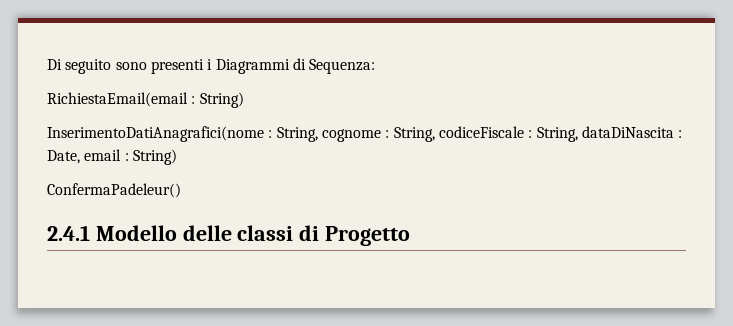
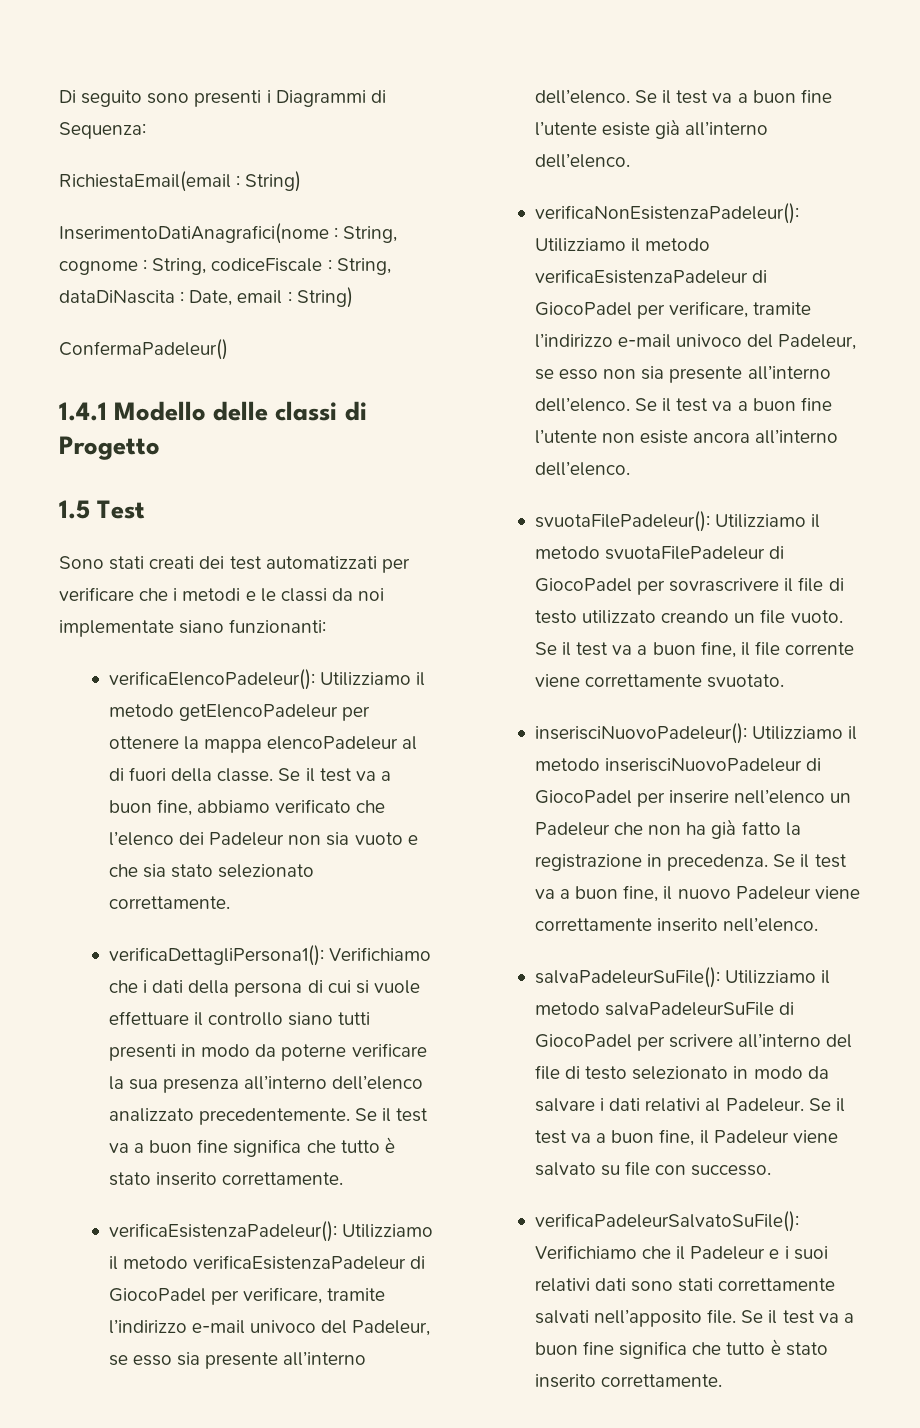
[47,225,90,241] 2.4.1 -> [59,402,107,421] 1.4.1
(411, 236) none -> [59,500,146,519] [59,556,410,573] [59,587,385,602] [59,619,327,637] [108,669,426,690] [108,704,371,721] [108,736,418,753] [108,767,391,782] [108,799,386,816] [108,831,418,846] [108,864,315,878] [108,896,230,909] [108,945,432,966] [108,980,420,997] [108,1011,371,1026] [108,1043,427,1061] [108,1075,424,1093] [108,1108,429,1125] [108,1137,395,1157] [108,1172,344,1186] [108,1221,434,1242] [108,1255,426,1270] [108,1287,386,1305] [108,1319,431,1336] [108,1351,367,1369] [534,89,832,104] [534,119,769,139] [534,153,630,168] [534,203,799,224] [534,238,711,252] [534,269,768,284] [534,301,812,319] [534,333,857,350] [534,365,831,383] [534,397,832,412] [534,429,839,444] [534,461,630,476] [534,511,821,532] [534,546,785,560] [534,577,844,595] [534,609,843,624] [534,641,855,658] [534,674,785,688] [534,723,858,744] [534,758,822,772] [534,789,852,807] [534,819,801,839] [534,854,847,871] [534,885,860,902] [534,917,819,932] [534,967,831,988] [534,1002,795,1016] [534,1033,853,1051] [534,1065,829,1080] [534,1098,845,1112] [534,1129,838,1146] [534,1161,772,1176] [534,1211,799,1232] [534,1245,828,1260] [534,1278,836,1292] [534,1309,854,1327] [534,1339,828,1359] [534,1374,723,1388] // 1.5 Test // Sono stati creati dei test automatizzati per verificare che i metodi e le classi da noi implementate siano funzionanti: // verificaElencoPadeleur(): Utilizziamo il metodo getElencoPadeleur per ottenere la mappa elencoPadeleur al di fuori della classe. Se il test va a buon fine, abbiamo verificato che l’elenco dei Padeleur non sia vuoto e che sia stato selezionato correttamente. // verificaDettagliPersona1(): Verifichiamo che i dati della persona di cui si vuole effettuare il controllo siano tutti presenti in modo da poterne verificare la sua presenza all’interno dell’elenco analizzato precedentemente. Se il test va a buon fine significa che tutto è stato inserito correttamente. // verificaEsistenzaPadeleur(): Utilizziamo il metodo verificaEsistenzaPadeleur di GiocoPadel per verificare, tramite l’indirizzo e-mail univoco del Padeleur, se esso sia presente all’interno dell’elenco. Se il test va a buon fine l’utente esiste già all’interno dell’elenco. // verificaNonEsistenzaPadeleur(): Utilizziamo il metodo verificaEsistenzaPadeleur di GiocoPadel per verificare, tramite l’indirizzo e-mail univoco del Padeleur, se esso non sia presente all’interno dell’elenco. Se il test va a buon fine l’utente non esiste ancora all’interno dell’elenco. // svuotaFilePadeleur(): Utilizziamo il metodo svuotaFilePadeleur di GiocoPadel per sovrascrivere il file di testo utilizzato creando un file vuoto. Se il test va a buon fine, il file corrente viene correttamente svuotato. // inserisciNuovoPadeleur(): Utilizziamo il metodo inserisciNuovoPadeleur di GiocoPadel per inserire nell’elenco un Padeleur che non ha già fatto la registrazione in precedenza. Se il test va a buon fine, il nuovo Padeleur viene correttamente inserito nell’elenco. // salvaPadeleurSuFile(): Utilizziamo il metodo salvaPadeleurSuFile di GiocoPadel per scrivere all’interno del file di testo selezionato in modo da salvare i dati relativi al Padeleur. Se il test va a buon fine, il Padeleur viene salvato su file con successo. // verificaPadeleurSalvatoSuFile(): Verifichiamo che il Padeleur e i suoi relativi dati sono stati correttamente salvati nell’apposito file. Se il test va a buon fine significa che tutto è stato inserito correttamente.

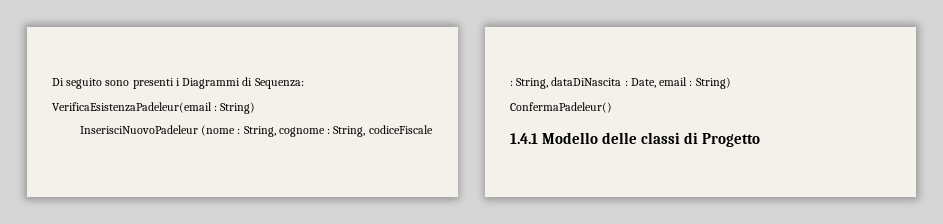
[59,171,302,192] [59,223,329,244] RichiestaEmail(email : String) // InserimentoDatiAnagrafici(nome -> [52,102,256,114] [79,125,236,136] VerificaEsistenzaPadeleur(email : String) // InserisciNuovoPadeleur (nome
[59,500,146,519] [59,556,410,573] [59,587,385,602] [59,619,327,637] [108,669,426,690] [108,704,371,721] [108,736,418,753] [108,767,391,782] [108,799,386,816] [108,831,418,846] [108,864,315,878] [108,896,230,909] [108,945,432,966] [108,980,420,997] [108,1011,371,1026] [108,1043,427,1061] [108,1075,424,1093] [108,1108,429,1125] [108,1137,395,1157] [108,1172,344,1186] [108,1221,434,1242] [108,1255,426,1270] [108,1287,386,1305] [108,1319,431,1336] [108,1351,367,1369] [534,89,832,104] [534,119,769,139] [534,153,630,168] [534,203,799,224] [534,238,711,252] [534,269,768,284] [534,301,812,319] [534,333,857,350] [534,365,831,383] [534,397,832,412] [534,429,839,444] [534,461,630,476] [534,511,821,532] [534,546,785,560] [534,577,844,595] [534,609,843,624] [534,641,855,658] [534,674,785,688] [534,723,858,744] [534,758,822,772] [534,789,852,807] [534,819,801,839] [534,854,847,871] [534,885,860,902] [534,917,819,932] [534,967,831,988] [534,1002,795,1016] [534,1033,853,1051] [534,1065,829,1080] [534,1098,845,1112] [534,1129,838,1146] [534,1161,772,1176] [534,1211,799,1232] [534,1245,828,1260] [534,1278,836,1292] [534,1309,854,1327] [534,1339,828,1359] [534,1374,723,1388] // 1.5 Test // Sono stati creati dei test automatizzati per verificare che i metodi e le classi da noi implementate siano funzionanti: // verificaElencoPadeleur(): Utilizziamo il metodo getElencoPadeleur per ottenere la mappa elencoPadeleur al di fuori della classe. Se il test va a buon fine, abbiamo verificato che l’elenco dei Padeleur non sia vuoto e che sia stato selezionato correttamente. // verificaDettagliPersona1(): Verifichiamo che i dati della persona di cui si vuole effettuare il controllo siano tutti presenti in modo da poterne verificare la sua presenza all’interno dell’elenco analizzato precedentemente. Se il test va a buon fine significa che tutto è stato inserito correttamente. // verificaEsistenzaPadeleur(): Utilizziamo il metodo verificaEsistenzaPadeleur di GiocoPadel per verificare, tramite l’indirizzo e-mail univoco del Padeleur, se esso sia presente all’interno dell’elenco. Se il test va a buon fine l’utente esiste già all’interno dell’elenco. // verificaNonEsistenzaPadeleur(): Utilizziamo il metodo verificaEsistenzaPadeleur di GiocoPadel per verificare, tramite l’indirizzo e-mail univoco del Padeleur, se esso non sia presente all’interno dell’elenco. Se il test va a buon fine l’utente non esiste ancora all’interno dell’elenco. // svuotaFilePadeleur(): Utilizziamo il metodo svuotaFilePadeleur di GiocoPadel per sovrascrivere il file di testo utilizzato creando un file vuoto. Se il test va a buon fine, il file corrente viene correttamente svuotato. // inserisciNuovoPadeleur(): Utilizziamo il metodo inserisciNuovoPadeleur di GiocoPadel per inserire nell’elenco un Padeleur che non ha già fatto la registrazione in precedenza. Se il test va a buon fine, il nuovo Padeleur viene correttamente inserito nell’elenco. // salvaPadeleurSuFile(): Utilizziamo il metodo salvaPadeleurSuFile di GiocoPadel per scrivere all’interno del file di testo selezionato in modo da salvare i dati relativi al Padeleur. Se il test va a buon fine, il Padeleur viene salvato su file con successo. // verificaPadeleurSalvatoSuFile(): Verifichiamo che il Padeleur e i suoi relativi dati sono stati correttamente salvati nell’apposito file. Se il test va a buon fine significa che tutto è stato inserito correttamente. -> (761, 140) none

